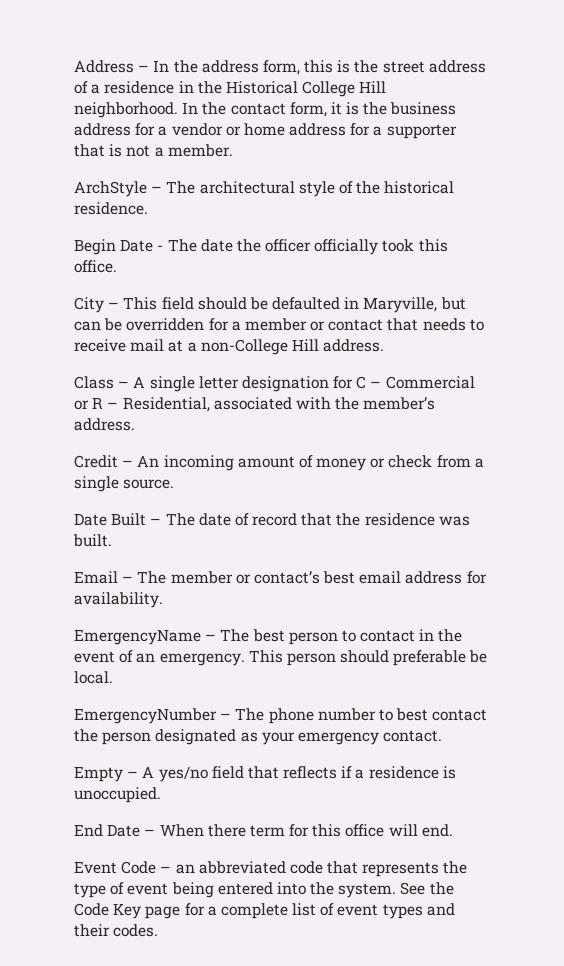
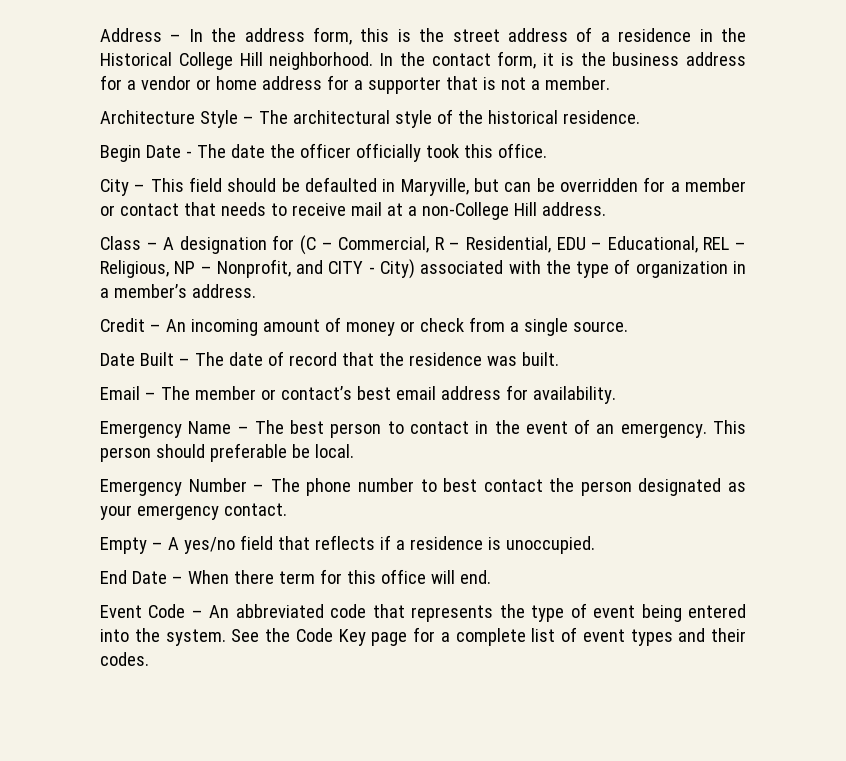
[74,181,147,197] ArchStyle -> [100,110,238,128] Architecture Style
[149,376,475,392] [74,397,360,412] single letter designation for C – Commercial or R – Residential, associated with the -> [179,235,747,255] [100,259,746,279] [100,288,109,298] designation for (C – Commercial, R – Residential, EDU – Educational, REL – Religious, NP – Nonprofit, and CITY - City) associated with the type of organization in a
[74,629,201,645] EmergencyName -> [100,421,232,438] Emergency Name
[74,708,217,724] EmergencyNumber -> [100,478,247,496] Emergency Number
[175,864,195,874] an -> [209,605,230,618] An

